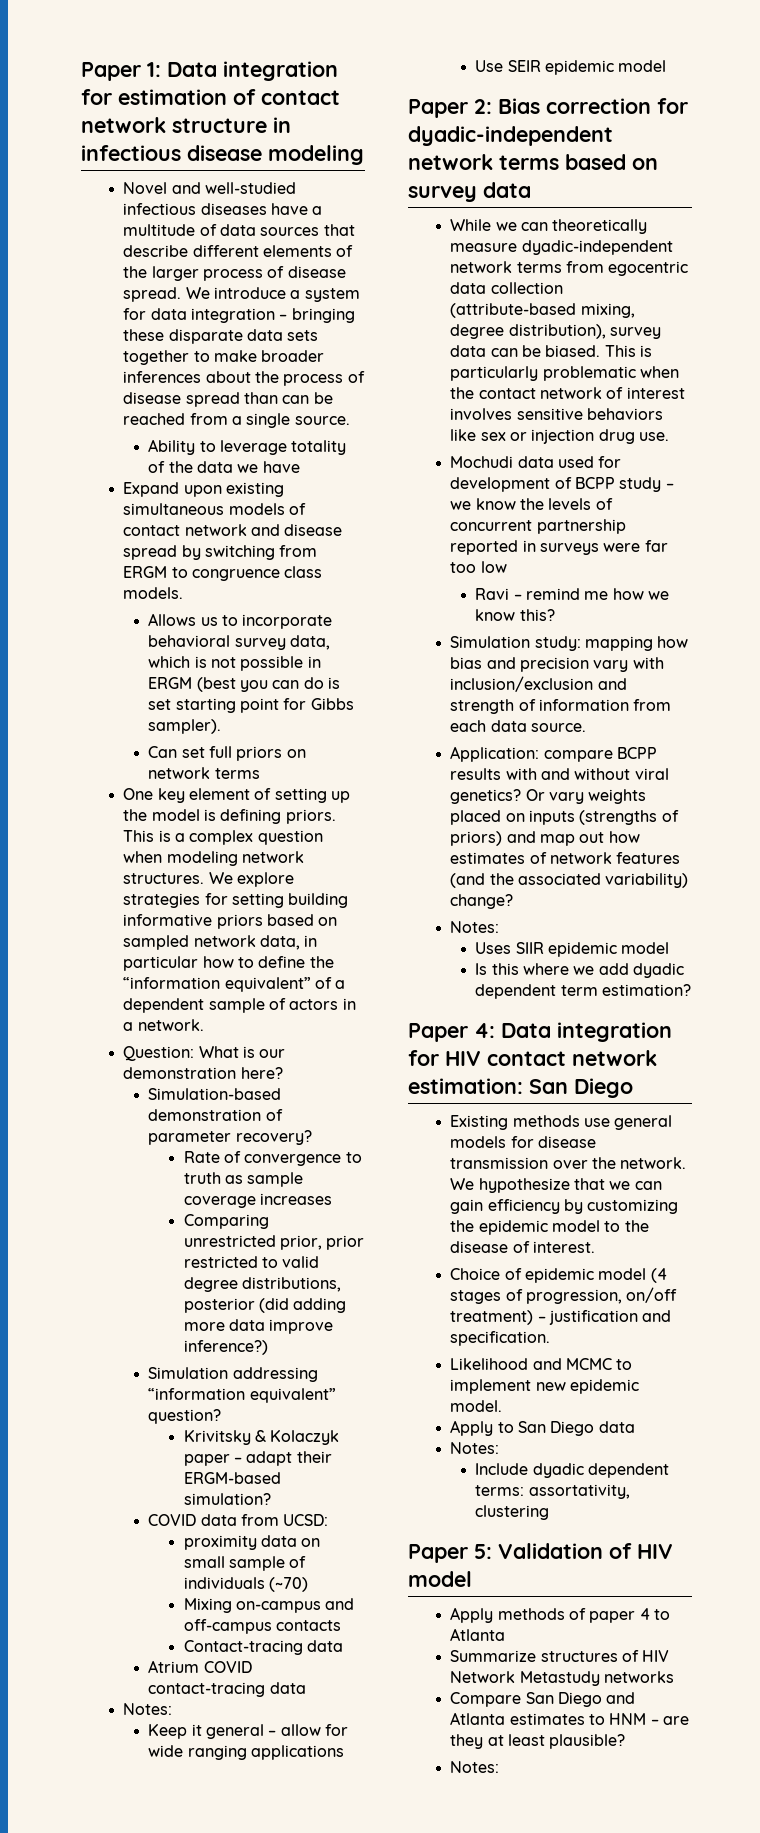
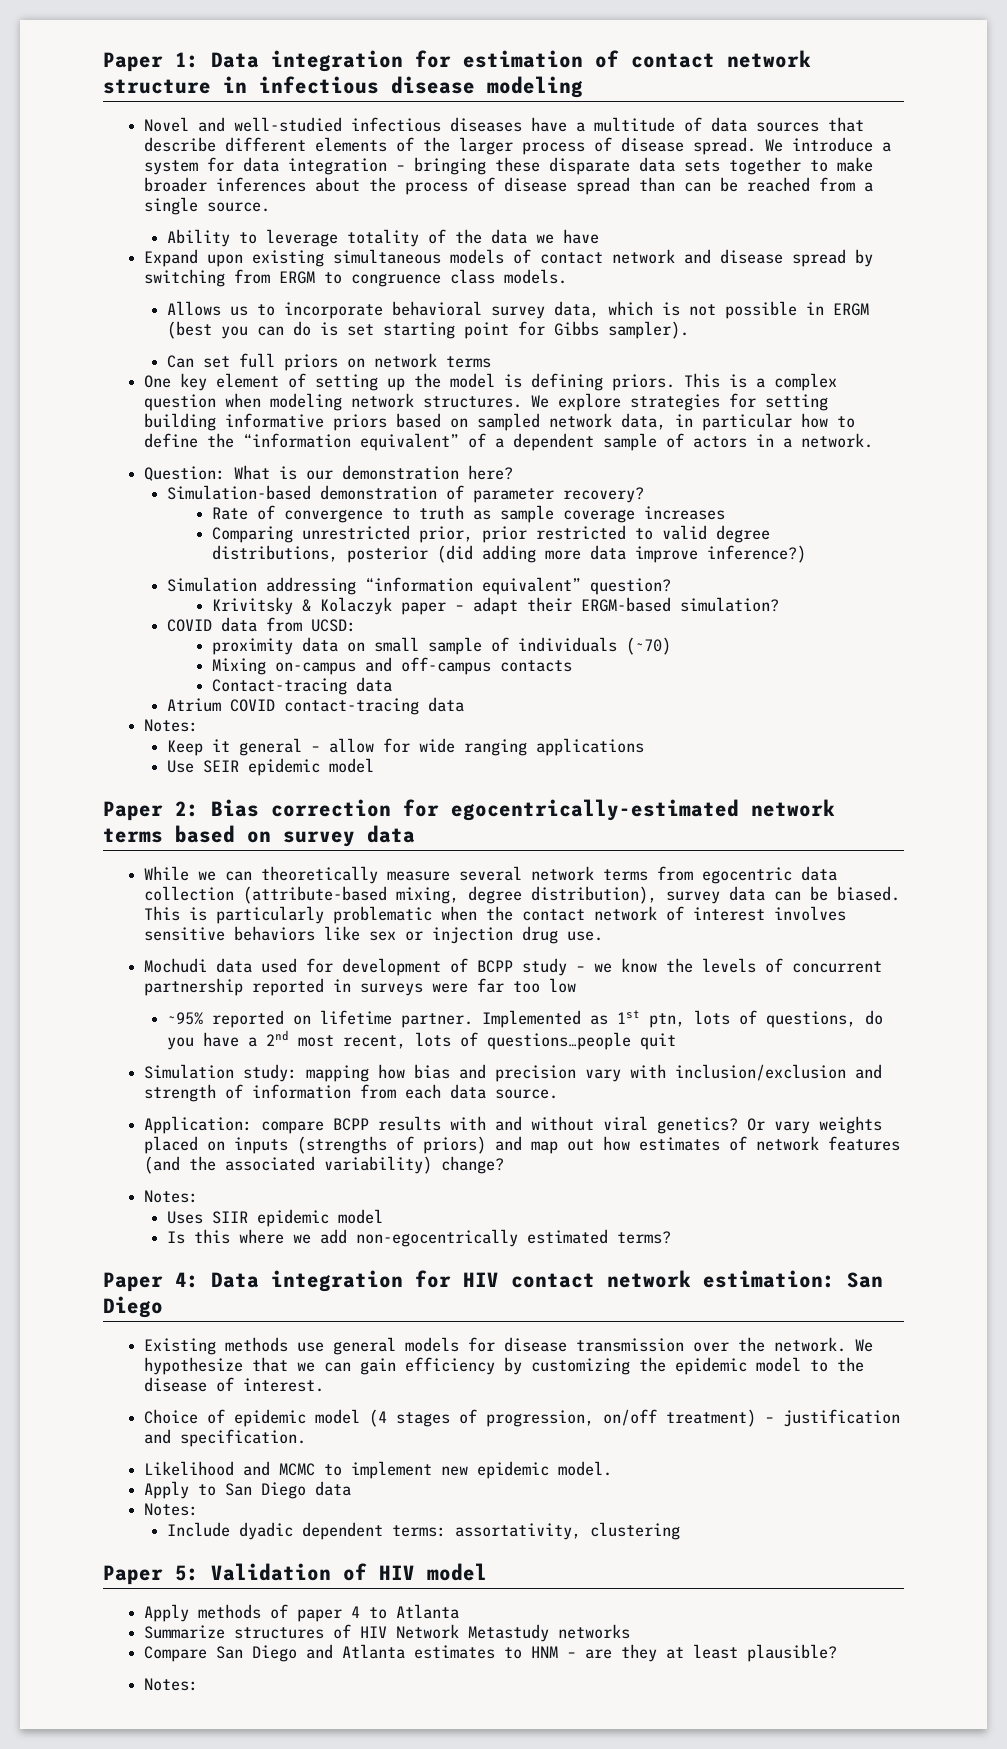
[408,126,613,146] dyadic-independent -> [451,799,739,821] egocentrically-estimated
[521,240,673,255] dyadic-independent -> [458,866,522,881] several
[475,588,669,600] [475,609,555,621] Ravi – remind me how we know this? -> [166,1010,883,1028] [166,1030,676,1050] ~95% reported on lifetime partner. Implemented as 1st ptn, lots of questions, do you have a 2nd most recent, lots of questions…people quit
[632,963,684,978] [475,984,692,999] dyadic dependent term estimation? -> [355,1229,671,1247] non-egocentrically estimated terms?

